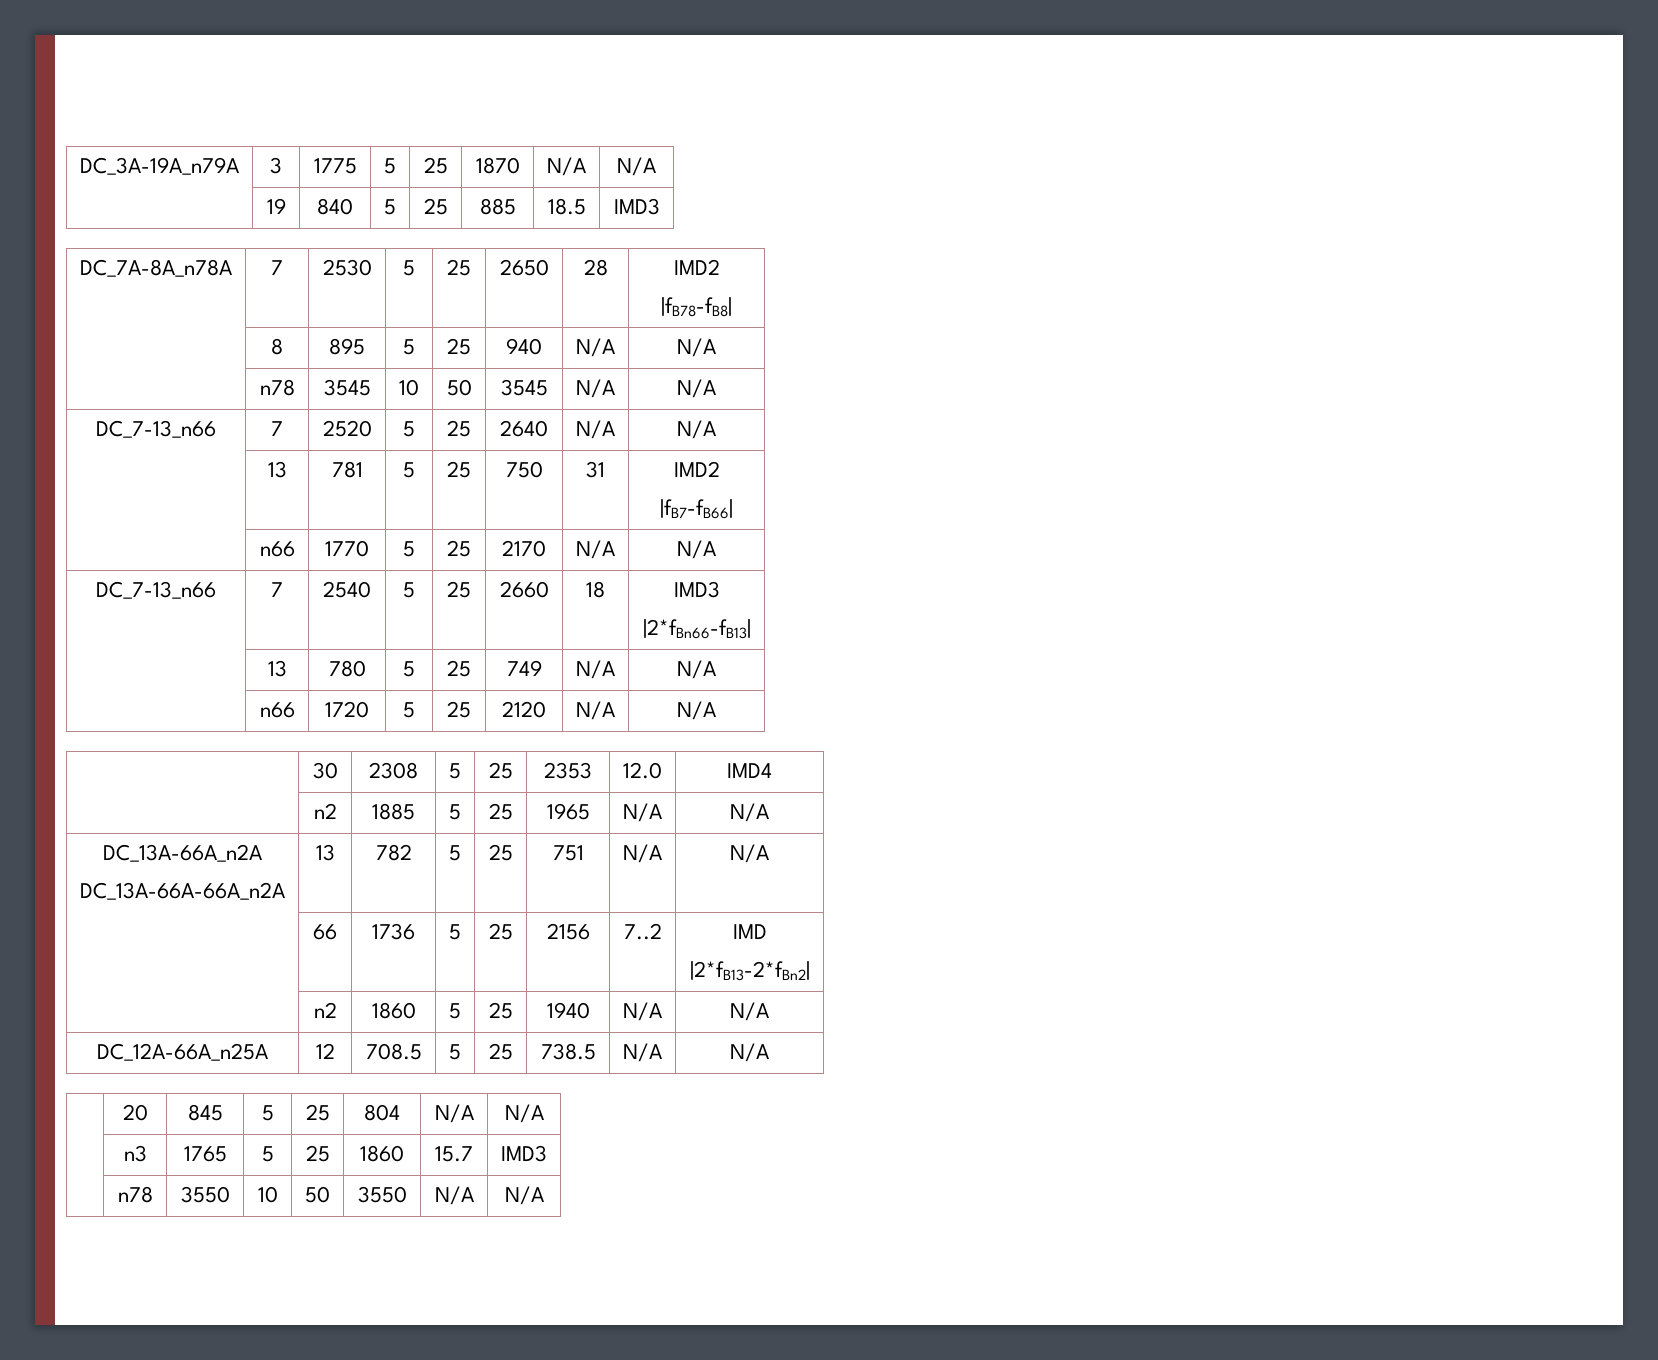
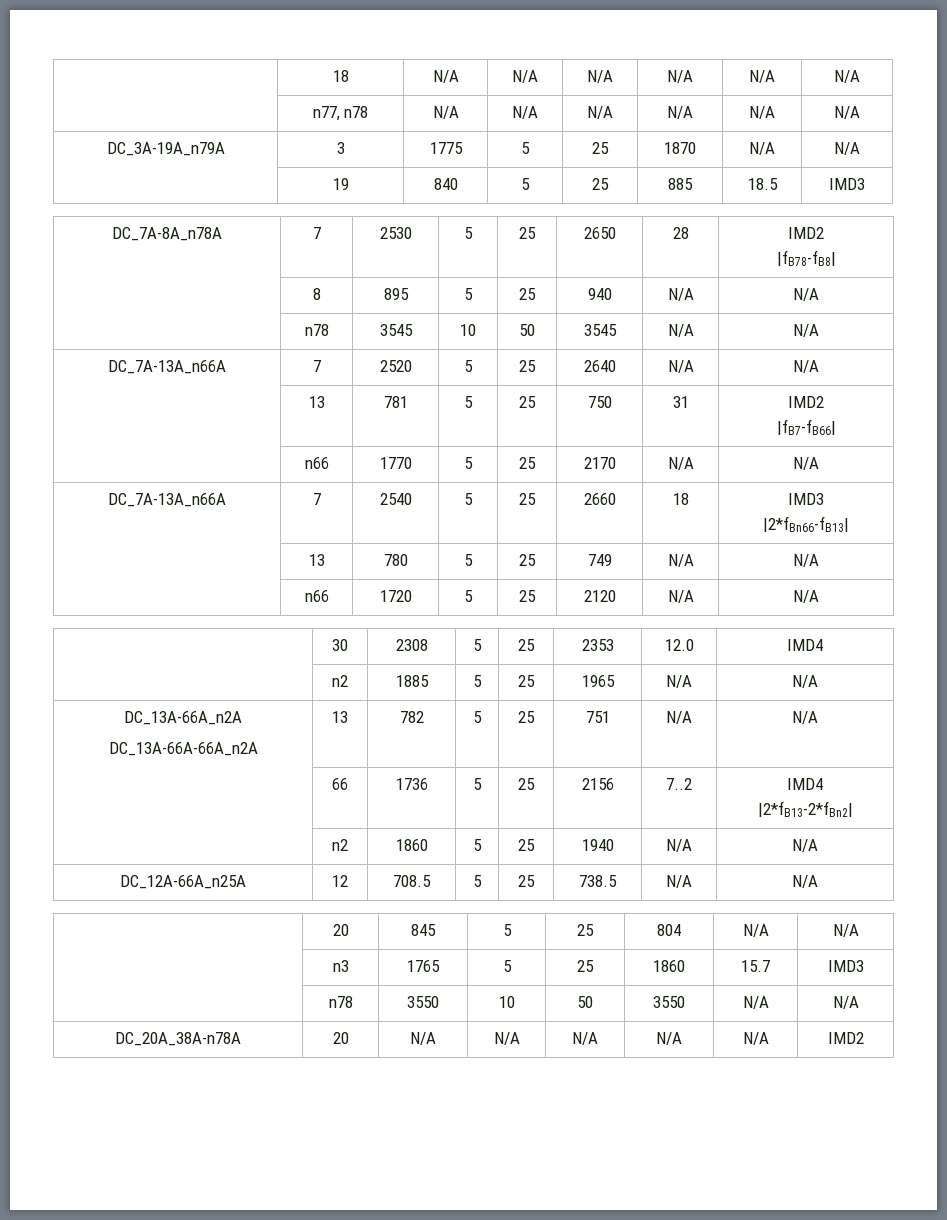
(80, 166) none -> [332,70,349,82] [432,70,459,83] [511,70,538,83] [587,70,613,83] [667,70,693,83] [749,70,775,83] [834,70,860,83] [312,106,369,121] [432,106,459,119] [511,106,538,119] [587,106,613,119] [667,106,693,119] [749,106,775,119] [834,106,860,119] | 18 | N/A | N/A | N/A | N/A | N/A | N/A // | n77, n78 | N/A | N/A | N/A | N/A | N/A | N/A //
[96,420,216,438] DC_7-13_n66 -> [108,360,226,374] DC_7A-13A_n66A
[96,581,216,599] DC_7-13_n66 -> [108,493,226,507] DC_7A-13A_n66A
[732,924,767,939] IMD -> [787,778,823,790] IMD4
(544, 1195) none -> [115,1032,241,1046] [332,1032,349,1044] [409,1032,436,1045] [493,1032,520,1045] [572,1032,598,1045] [656,1032,682,1045] [742,1032,769,1045] [827,1032,864,1044] // DC_20A_38A-n78A | 20 | N/A | N/A | N/A | N/A | N/A | IMD2

